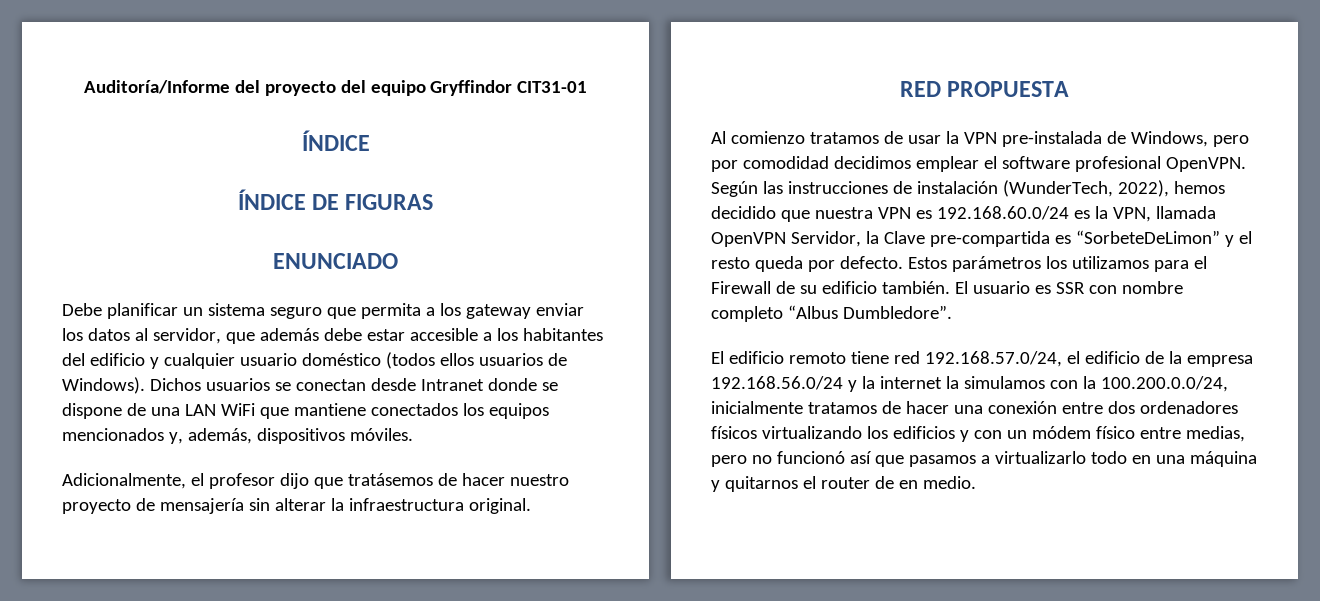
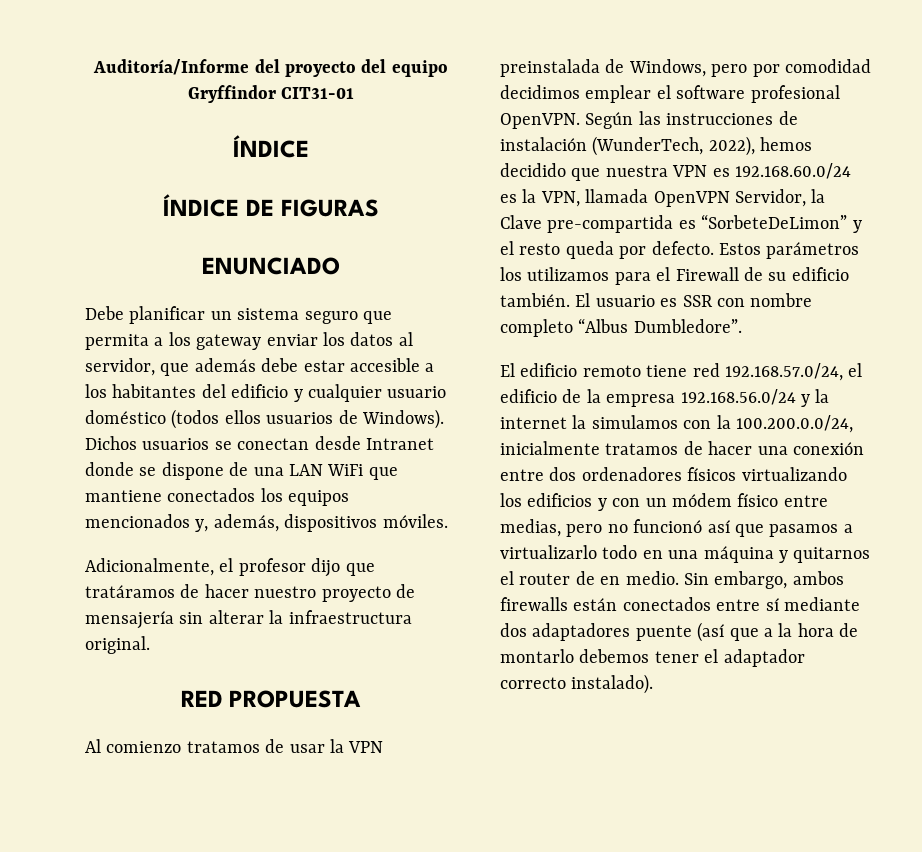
[347,473,433,486] tratásemos -> [85,585,175,598] tratáramos
[1001,131,1102,147] pre-instalada -> [500,59,600,77] preinstalada
(976, 482) none -> [684,571,844,589] [500,597,860,611] [500,622,859,642] [500,649,805,667] [500,674,654,694] Sin embargo, ambos firewalls están conectados entre sí mediante dos adaptadores puente (así que a la hora de montarlo debemos tener el adaptador correcto instalado).

